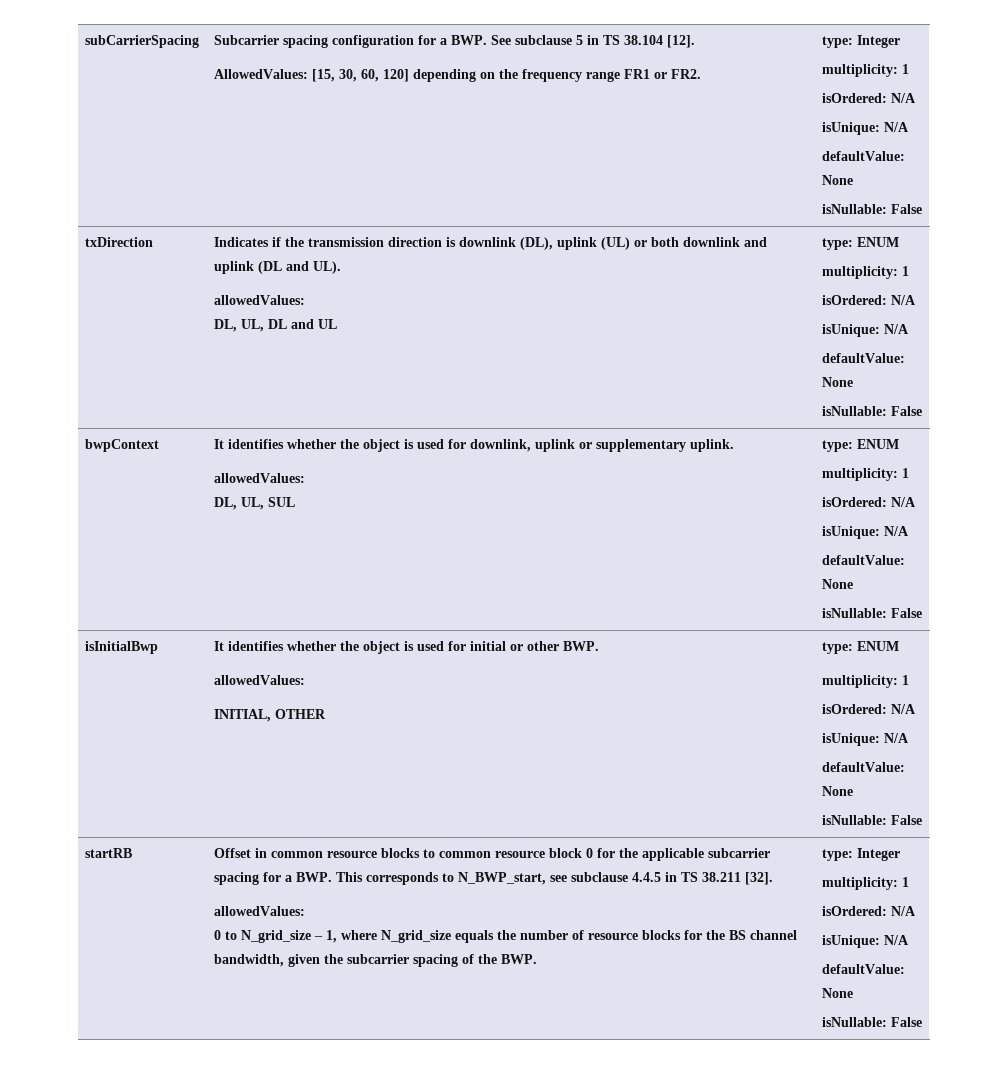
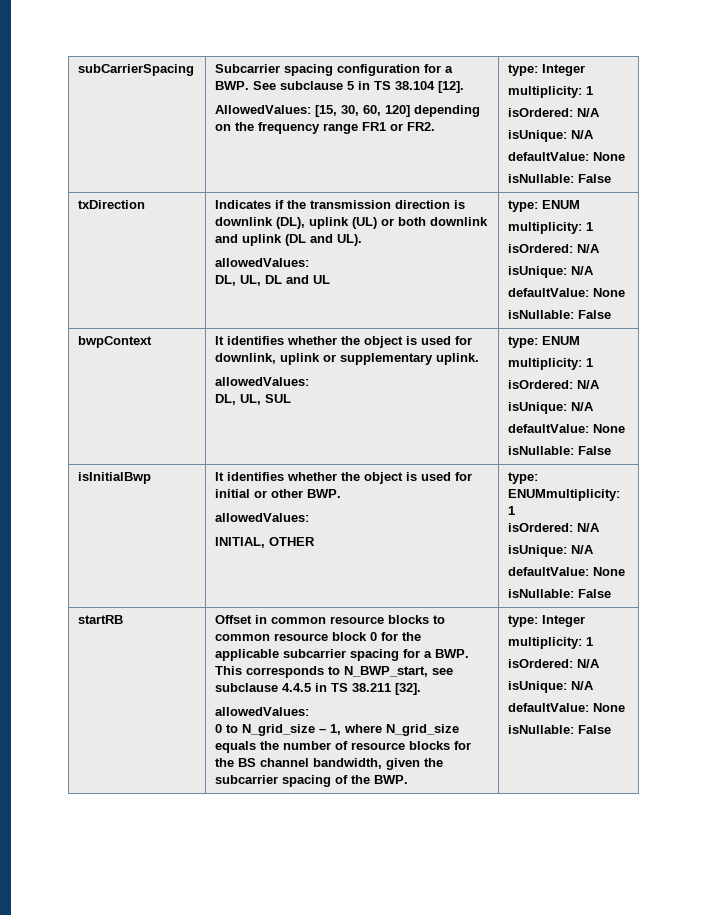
[857,641,900,651] [822,675,899,688] ENUM // multiplicity: -> [508,489,621,501] ENUMmultiplicity:

